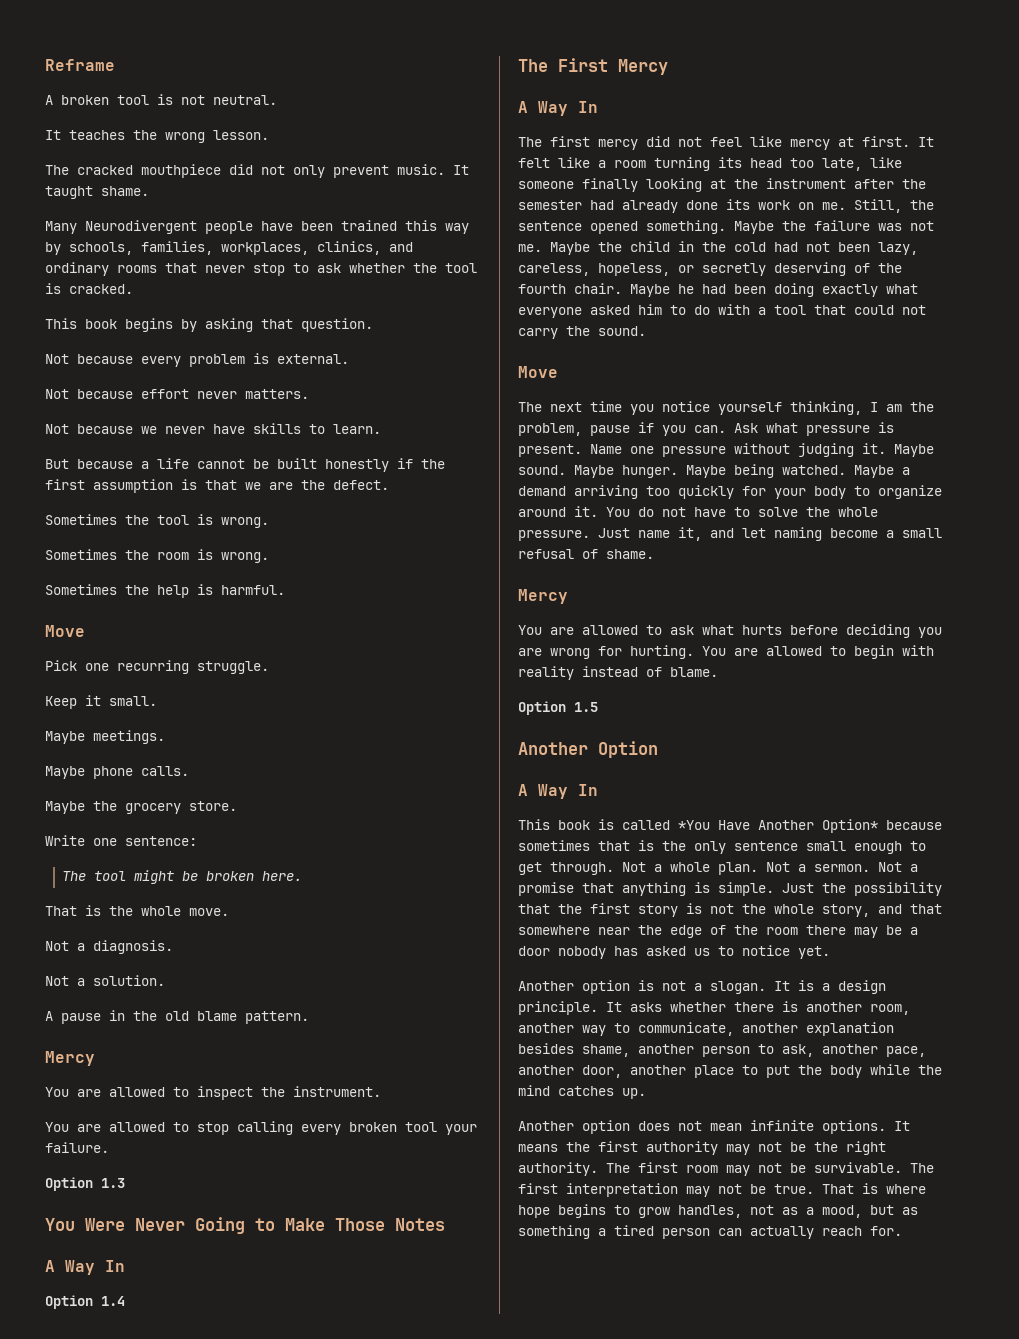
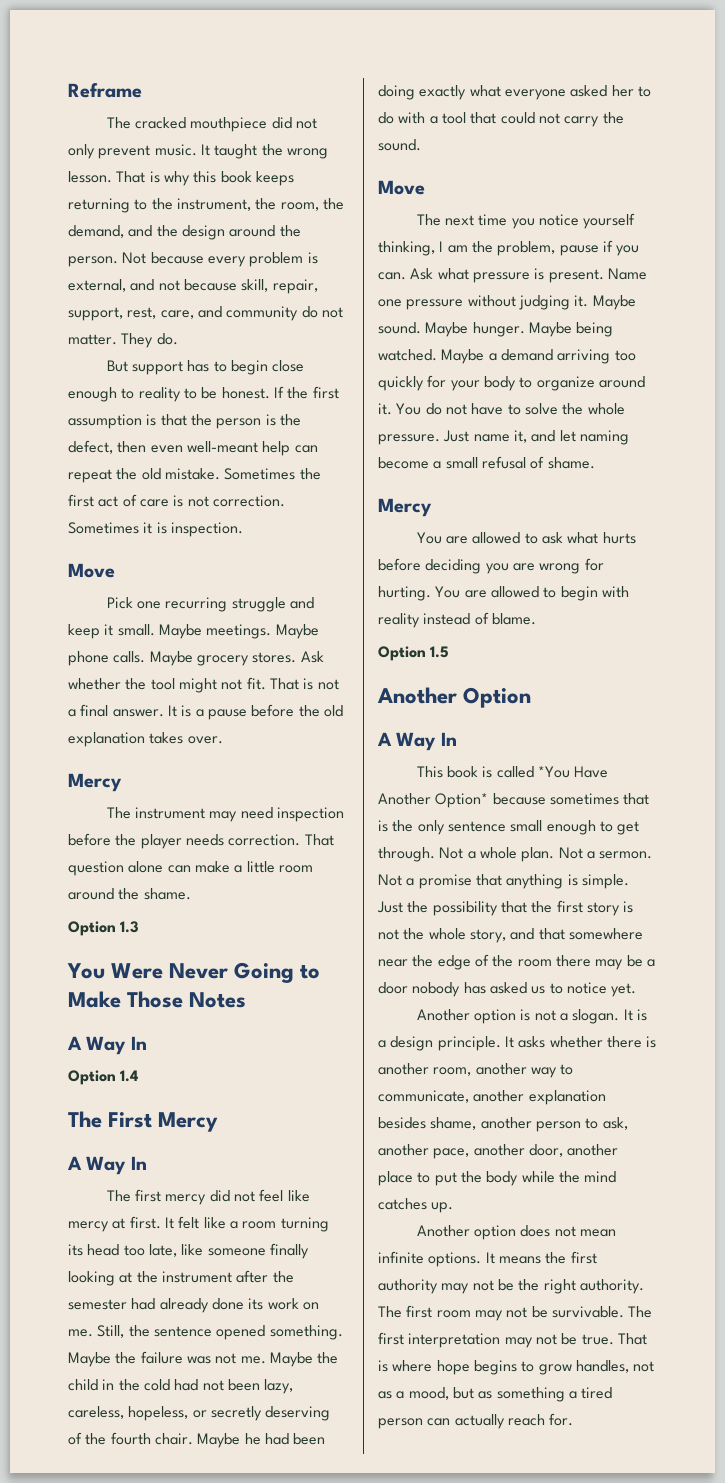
[45,94,277,105] [45,130,269,143] // A broken tool is not neutral. // It teaches the wrong lesson. -> (142, 90) none
[101,186,149,196] [45,220,469,234] [45,241,413,255] [45,262,477,276] [45,283,133,294] [45,318,373,332] shame. // Many Neurodivergent people have been trained this way by schools, families, workplaces, clinics, and ordinary rooms that never stop to ask whether the tool is cracked. // This book begins by asking that question. // -> [261,144,328,159] [68,171,294,186] [68,198,344,213] [68,225,301,240] [68,256,118,267] the wrong lesson. That is why this book keeps returning to the instrument, the room, the demand, and the design around the person.
[277,354,349,364] [45,389,309,399] [45,423,381,434] [45,458,413,472] external. // Not because effort never matters. // Not because we never have skills to learn. // But because a life cannot be built honestly if -> [68,279,318,294] [68,306,343,321] [68,333,178,348] [106,360,305,375] [68,386,284,402] external, and not because skill, repair, support, rest, care, and community do not matter. They do. // But support has to begin close enough to reality to be honest. If
[245,480,389,490] [45,514,269,528] [45,549,269,563] [45,584,285,598] we are the defect. // Sometimes the tool is wrong. // Sometimes the room is wrong. // Sometimes the help is harmful. -> [190,414,301,429] [68,440,318,456] [68,468,321,483] [68,494,285,507] [68,522,243,537] the person is the defect, then even well-meant help can repeat the old mistake. Sometimes the first act of care is not correction. Sometimes it is inspection.
[197,661,269,674] [45,696,77,709] struggle. // Keep -> [231,597,315,612] [68,624,100,639] struggle and keep
(157, 701) // -> (155, 630) none
(165, 737) // -> (272, 631) none
[45,801,237,814] [45,835,197,846] [62,870,303,884] [45,905,229,916] [45,940,173,954] [45,975,165,986] [45,1010,309,1024] [45,1051,95,1066] [45,1086,381,1100] [45,1121,477,1135] [45,1142,109,1153] // Maybe the grocery store. // Write one sentence: // The tool might be broken here. // That is the whole move. // Not a diagnosis. // Not a solution. // A pause in the old blame pattern. // Mercy // You are allowed to inspect the instrument. // You are allowed to stop calling every broken tool your failure. -> [149,651,324,666] [68,677,339,693] [68,704,343,720] [68,732,223,747] [68,773,122,792] [106,807,345,822] [68,833,334,849] [68,861,313,876] [68,888,191,900] Maybe grocery stores. Ask whether the tool might not fit. That is not a final answer. It is a pause before the old explanation takes over. // Mercy // The instrument may need inspection before the player needs correction. That question alone can make a little room around the shame.
[638,304,662,315] him -> [611,85,634,97] her

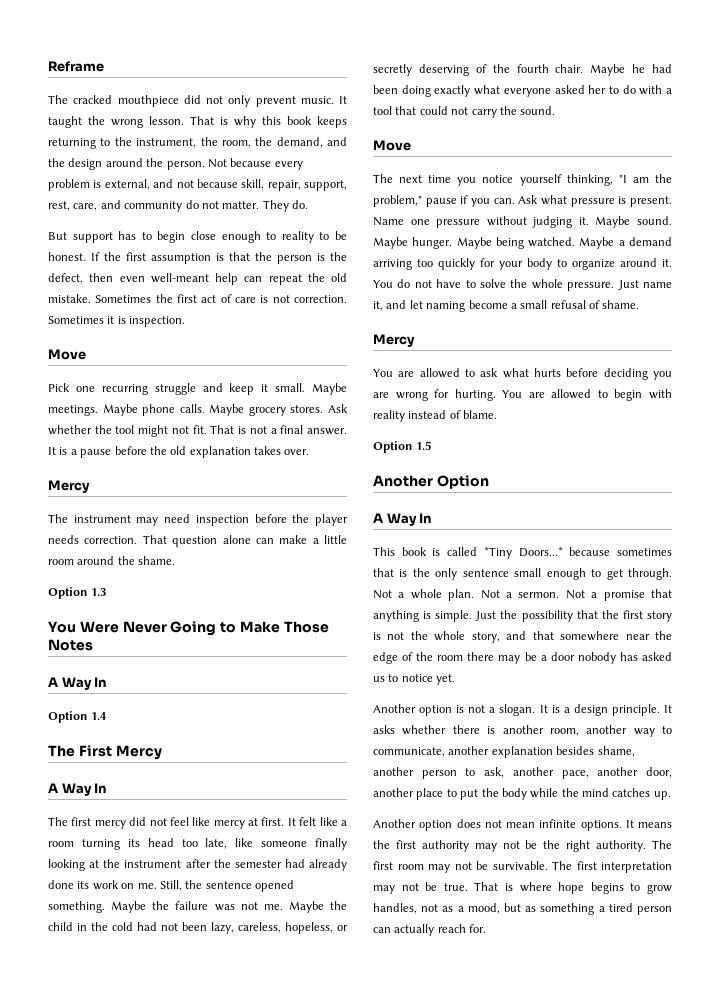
[439,241,444,252] I -> [618,175,627,183] "I
[497,241,556,256] problem, -> [373,195,422,207] problem,"
[538,766,609,778] [378,793,489,808] *You Have Another Option* -> [483,547,563,559] *Tiny Doors...*

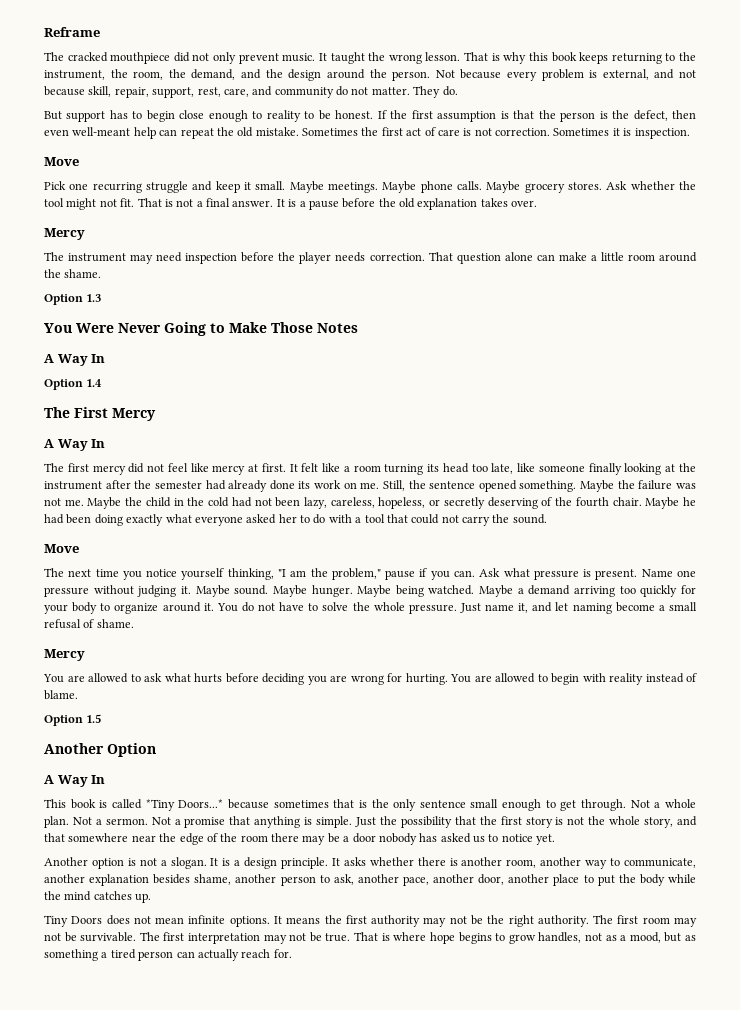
[373,819,453,831] Another option -> [44,915,103,927] Tiny Doors

